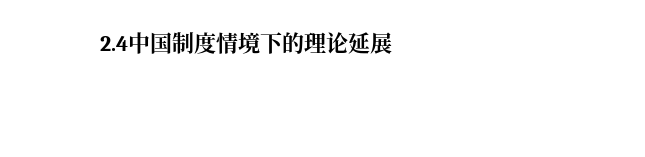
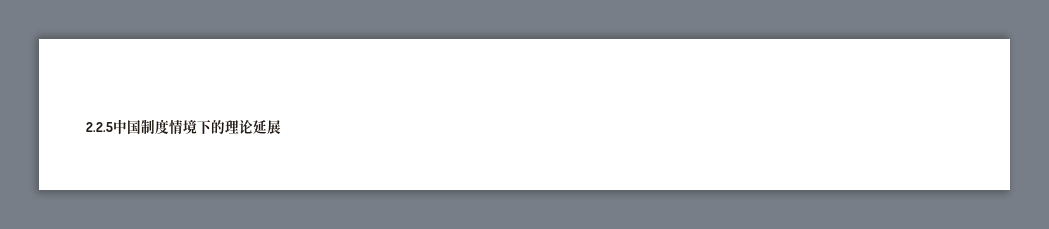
[100,36,128,51] 2.4 -> [86,122,113,132] 2.2.5

